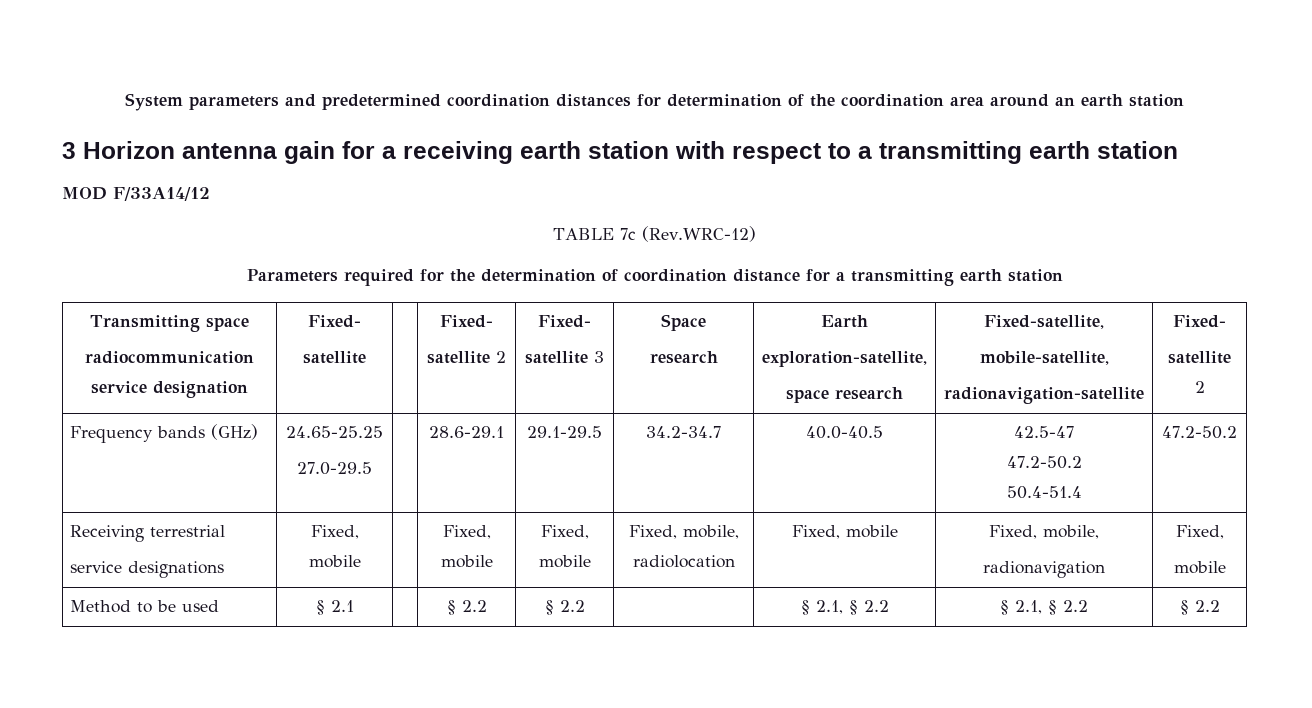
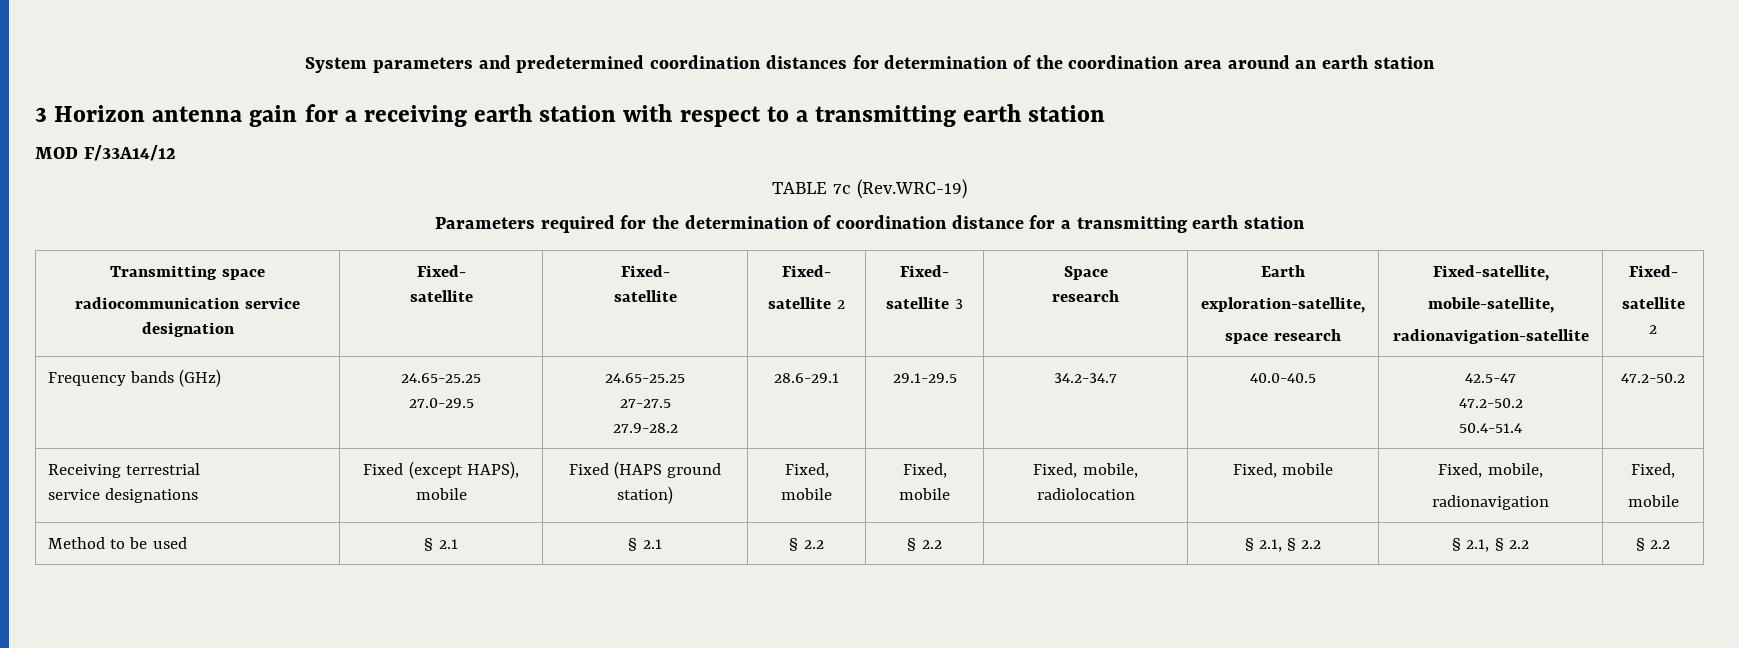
[642,226,756,242] (Rev.WRC-12) -> [856,179,967,199] (Rev.WRC-19)
(366, 357) none -> [620,265,670,277] [613,290,677,302] Fixed- // satellite
(372, 468) none -> [605,373,685,383] [619,399,671,408] [612,423,678,433] 24.65-25.25 // 27-27.5 // 27.9-28.2
[310,525,359,539] [308,555,361,568] Fixed, mobile | -> [363,461,519,479] [415,488,467,500] [568,461,722,479] [617,486,673,504] Fixed (except HAPS), mobile | Fixed (HAPS ground station)
(354, 606) none -> [628,538,662,551] § 2.1

